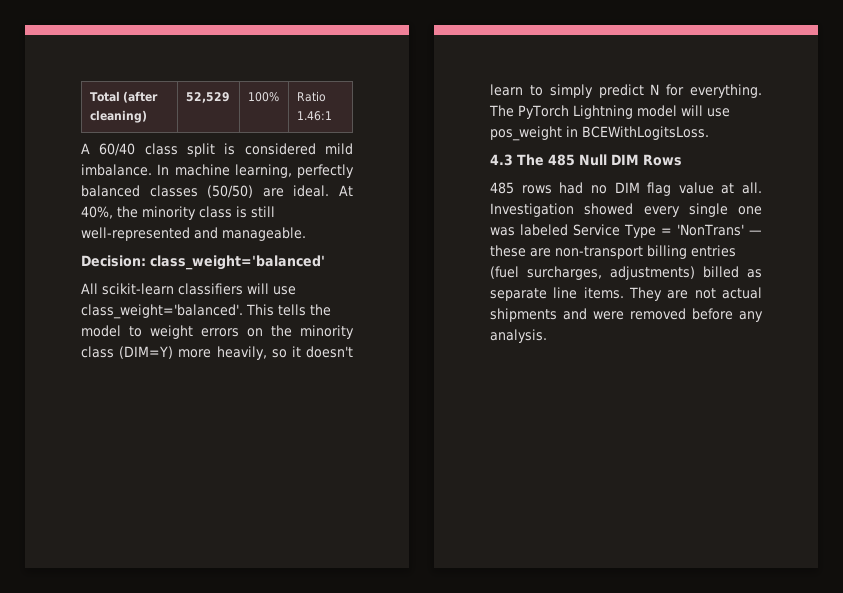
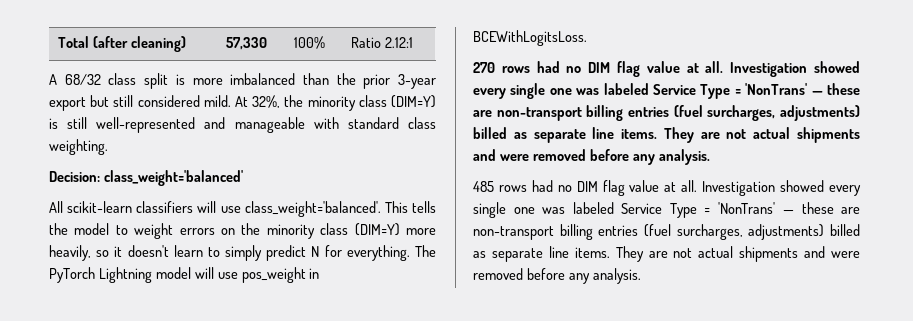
[185,92,230,103] 52,529 -> [226,37,268,50] 57,330
[296,111,332,121] 1.46:1 -> [385,37,414,48] 2.12:1
[99,143,136,156] 60/40 -> [64,74,101,85] 68/32
[244,143,353,155] [81,164,354,178] [81,185,353,198] [81,206,232,220] considered mild imbalance. In machine learning, perfectly balanced classes (50/50) are ideal. At 40%, the minority class -> [192,73,436,89] [49,95,436,111] more imbalanced than the prior 3-year export but still considered mild. At 32%, the minority class (DIM=Y)
[222,227,306,241] manageable. -> [234,117,436,133] [49,139,108,155] manageable with standard class weighting.
[490,154,682,166] 4.3 The 485 Null DIM Rows -> [473,61,860,77] [473,83,860,99] [473,105,860,121] [473,127,860,143] [473,149,710,165] 270 rows had no DIM flag value at all. Investigation showed every single one was labeled Service Type = 'NonTrans' — these are non-transport billing entries (fuel surcharges, adjustments) billed as separate line items. They are not actual shipments and were removed before any analysis.

